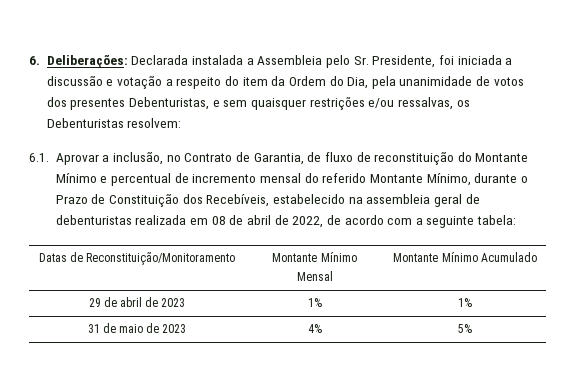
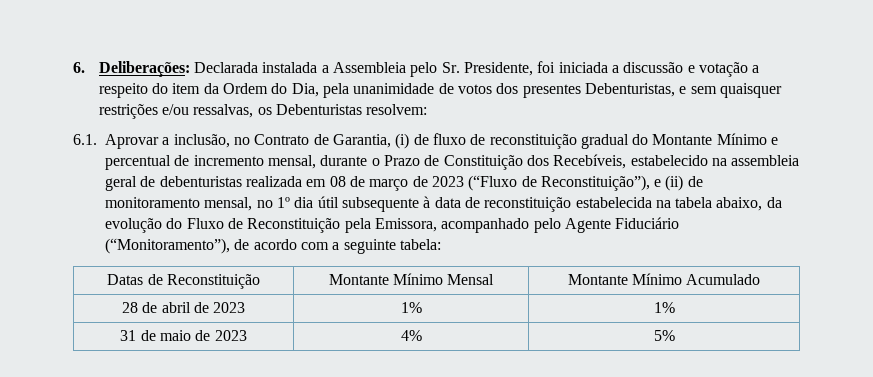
(304, 159) none -> [395,133,410,149] (i)
(455, 158) none -> [580,134,629,149] gradual
[259,173,471,186] mensal do referido Montante Mínimo, -> [267,155,316,169] mensal,
[246,215,324,228] abril de 2022, -> [369,175,703,191] [105,196,782,212] [105,217,680,233] [105,238,230,254] março de 2023 (“Fluxo de Reconstituição”), e (ii) de monitoramento mensal, no 1º dia útil subsequente à data de reconstituição estabelecida na tabela abaixo, da evolução do Fluxo de Reconstituição pela Emissora, acompanhado pelo Agente Fiduciário (“Monitoramento”),
[86,252,236,265] Reconstituição/Monitoramento -> [166,274,260,289] Reconstituição
[88,298,101,307] 29 -> [121,302,138,313] 28

